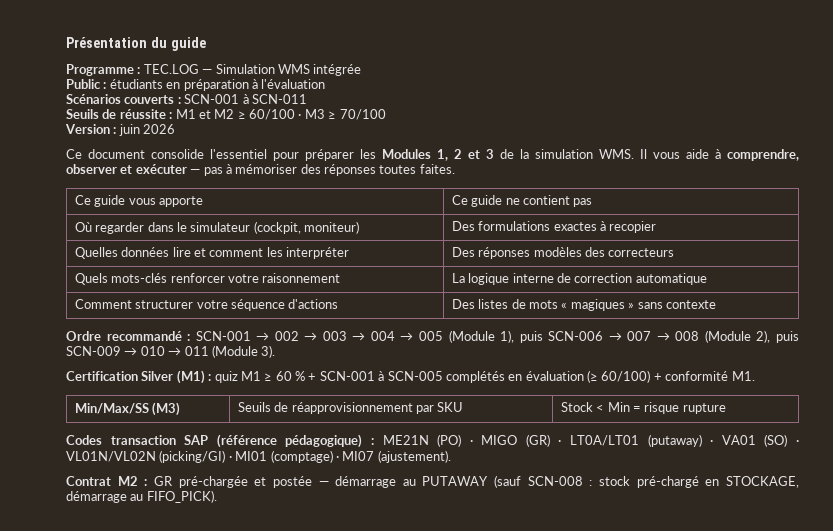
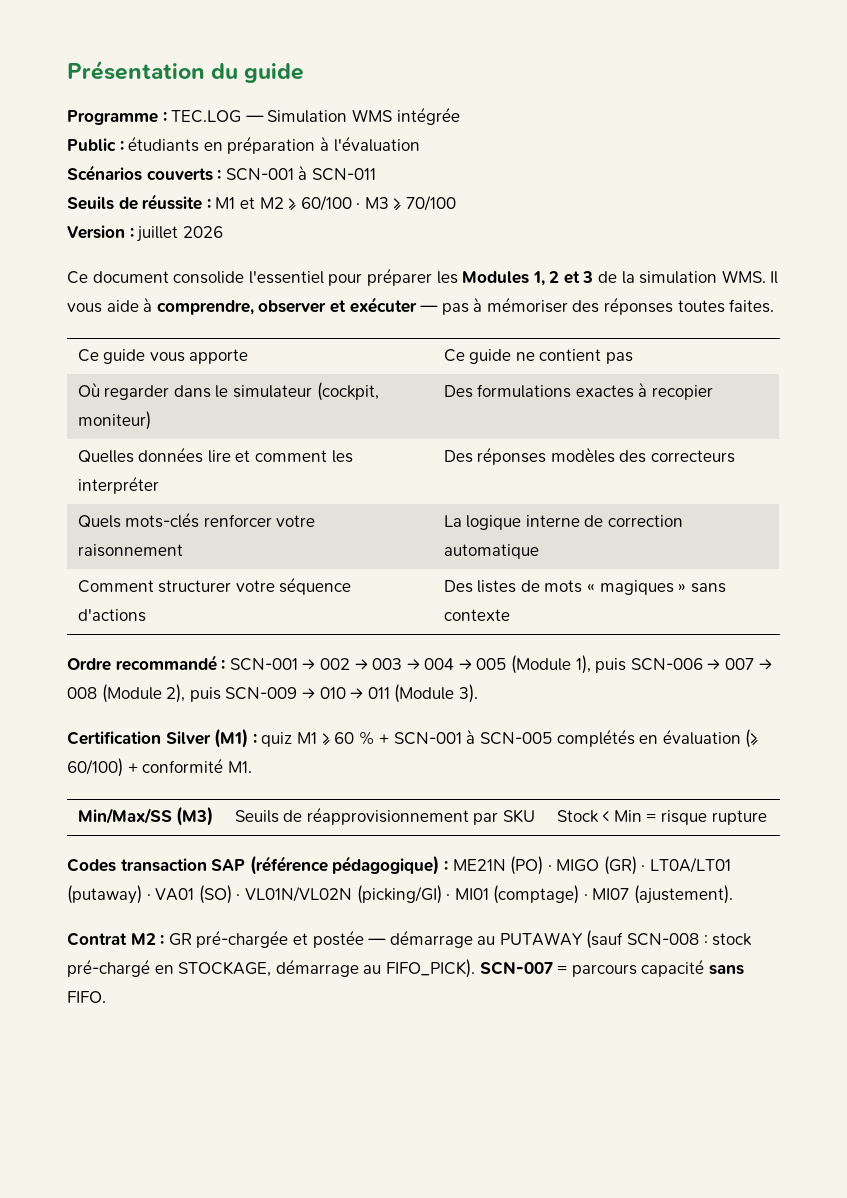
[118,124,140,136] juin -> [136,226,179,242] juillet
(217, 496) none -> [479,959,744,977] [67,991,106,1003] SCN-007 = parcours capacité sans FIFO.

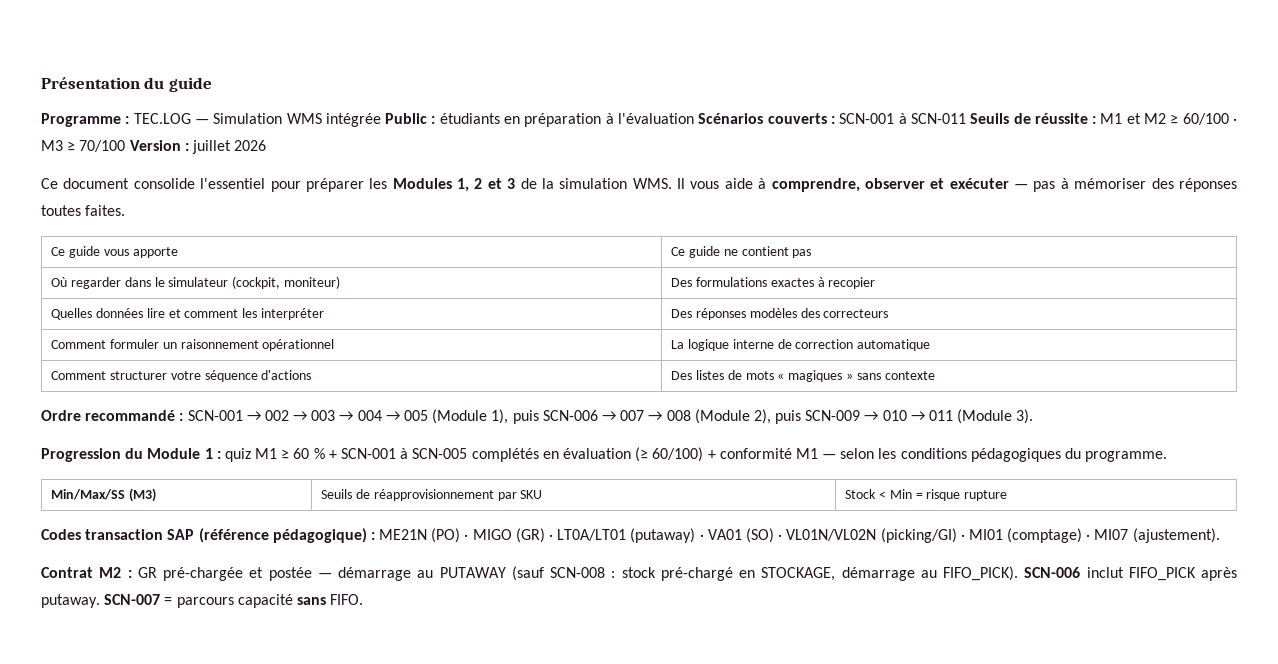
(460, 116) // -> (381, 120) none
(420, 144) // -> (695, 118) none
(376, 174) // -> (966, 118) none
(457, 203) // -> (126, 146) none
[77,512,316,528] Quels mots-clés renforcer votre -> [51,339,177,349] Comment formuler un
(183, 550) none -> [262,339,335,351] opérationnel
[67,728,249,748] Certification Silver (M1) -> [41,448,213,462] Progression du Module 1
[227,761,252,773] M1. -> [795,448,1168,462] M1 — selon les conditions pédagogiques du programme.
(475, 968) none -> [1024,567,1237,581] [41,594,100,608] SCN-006 inclut FIFO_PICK après putaway.

